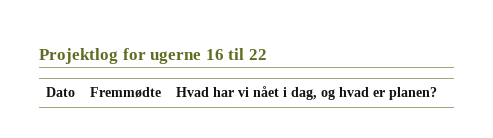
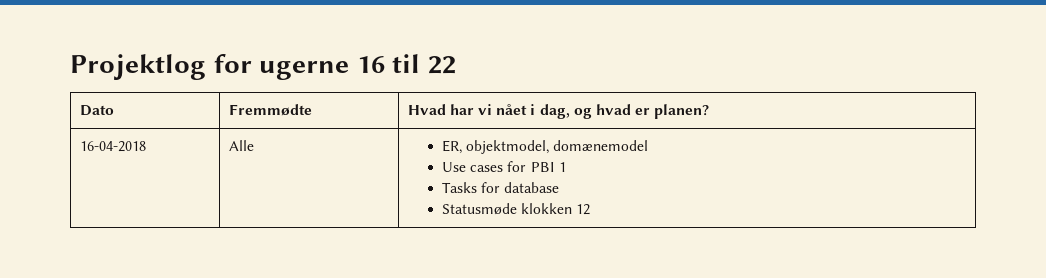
(438, 93) none -> [79,141,146,152] [228,140,254,151] [441,140,649,154] [441,161,566,172] [441,182,560,193] [441,203,591,215] // 16-04-2018 | Alle | ER, objektmodel, domænemodel // Use cases for PBI 1 // Tasks for database // Statusmøde klokken 12

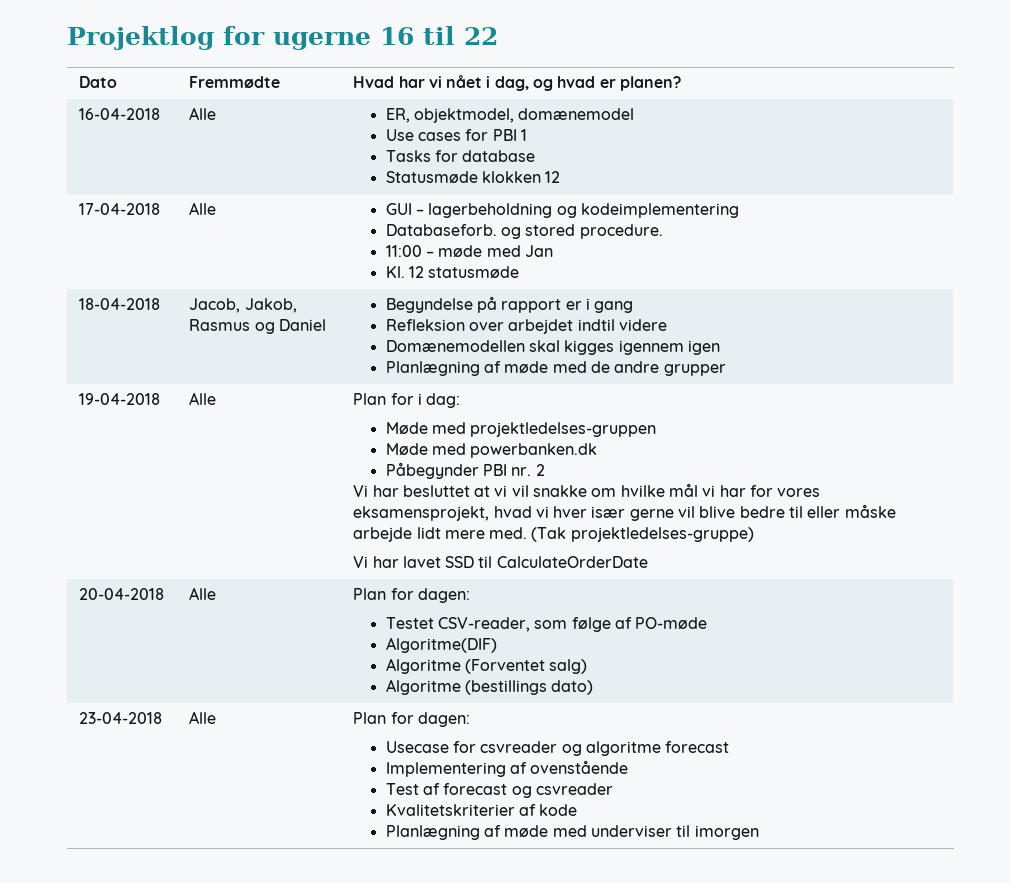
(591, 209) none -> [79,203,161,215] [189,202,217,215] [385,203,739,218] [385,224,663,239] [385,245,553,257] [385,266,520,278] [79,298,161,310] [189,298,297,313] [189,319,326,334] [385,296,634,313] [385,319,667,334] [385,340,720,355] [385,361,726,376] [79,393,161,405] [189,392,217,405] [353,393,461,408] [385,422,657,437] [385,443,598,458] [385,462,545,479] [353,483,821,497] [353,504,896,521] [353,527,754,542] [353,556,648,568] [79,588,165,600] [189,587,217,600] [353,588,470,603] [385,617,708,632] [385,637,497,653] [385,658,588,674] [385,679,594,695] [79,712,163,724] [189,711,217,724] [353,712,470,727] [385,741,730,756] [385,760,629,777] [385,783,613,798] [385,804,578,816] [385,825,759,840] // 17-04-2018 | Alle | GUI – lagerbeholdning og kodeimplementering // Databaseforb. og stored procedure. // 11:00 – møde med Jan // Kl. 12 statusmøde // 18-04-2018 | Jacob, Jakob, Rasmus og Daniel | Begyndelse på rapport er i gang // Refleksion over arbejdet indtil videre // Domænemodellen skal kigges igennem igen // Planlægning af møde med de andre grupper // 19-04-2018 | Alle | Plan for i dag: // Møde med projektledelses-gruppen // Møde med powerbanken.dk // Påbegynder PBI nr. 2 // Vi har besluttet at vi vil snakke om hvilke mål vi har for vores eksamensprojekt, hvad vi hver især gerne vil blive bedre til eller måske arbejde lidt mere med. (Tak projektledelses-gruppe) // Vi har lavet SSD til CalculateOrderDate // 20-04-2018 | Alle | Plan for dagen: // Testet CSV-reader, som følge af PO-møde // Algoritme(DIF) // Algoritme (Forventet salg) // Algoritme (bestillings dato) // 23-04-2018 | Alle | Plan for dagen: // Usecase for csvreader og algoritme forecast // Implementering af ovenstående // Test af forecast og csvreader // Kvalitetskriterier af kode // Planlægning af møde med underviser til imorgen

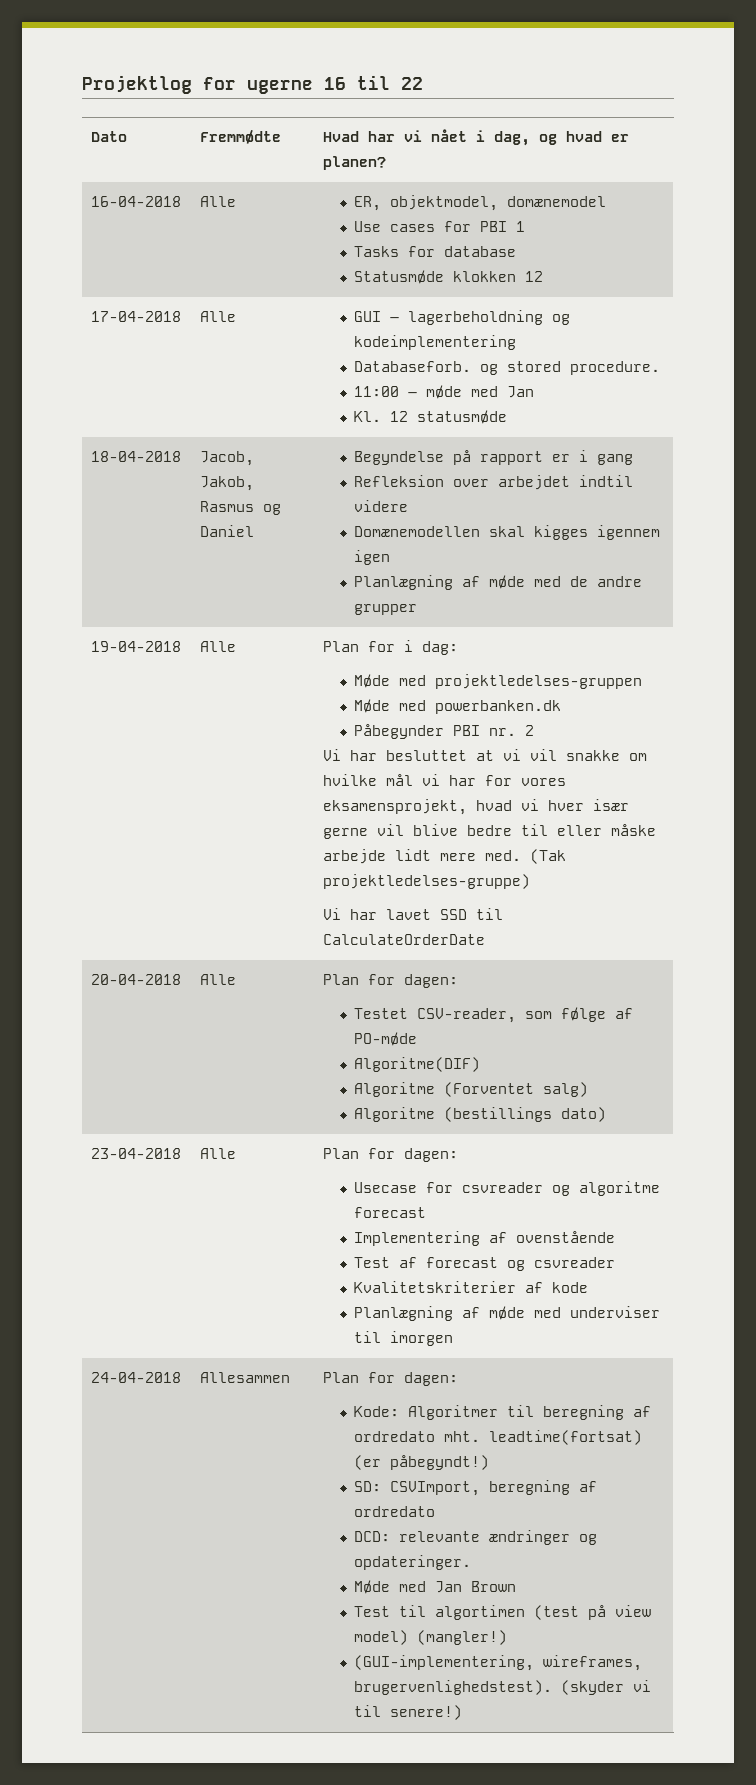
(759, 832) none -> [91,1372,182,1383] [200,1372,291,1383] [323,1372,459,1386] [354,1405,652,1420] [354,1430,643,1445] [354,1455,490,1470] [354,1480,598,1496] [354,1506,436,1517] [354,1530,598,1545] [354,1555,472,1570] [354,1580,517,1594] [354,1605,652,1620] [354,1630,508,1645] [354,1655,643,1671] [354,1680,652,1695] [354,1705,463,1720] // 24-04-2018 | Allesammen | Plan for dagen: // Kode: Algoritmer til beregning af ordredato mht. leadtime(fortsat) (er påbegyndt!) // SD: CSVImport, beregning af ordredato // DCD: relevante ændringer og opdateringer. // Møde med Jan Brown // Test til algortimen (test på view model) (mangler!) // (GUI-implementering, wireframes, brugervenlighedstest). (skyder vi til senere!)

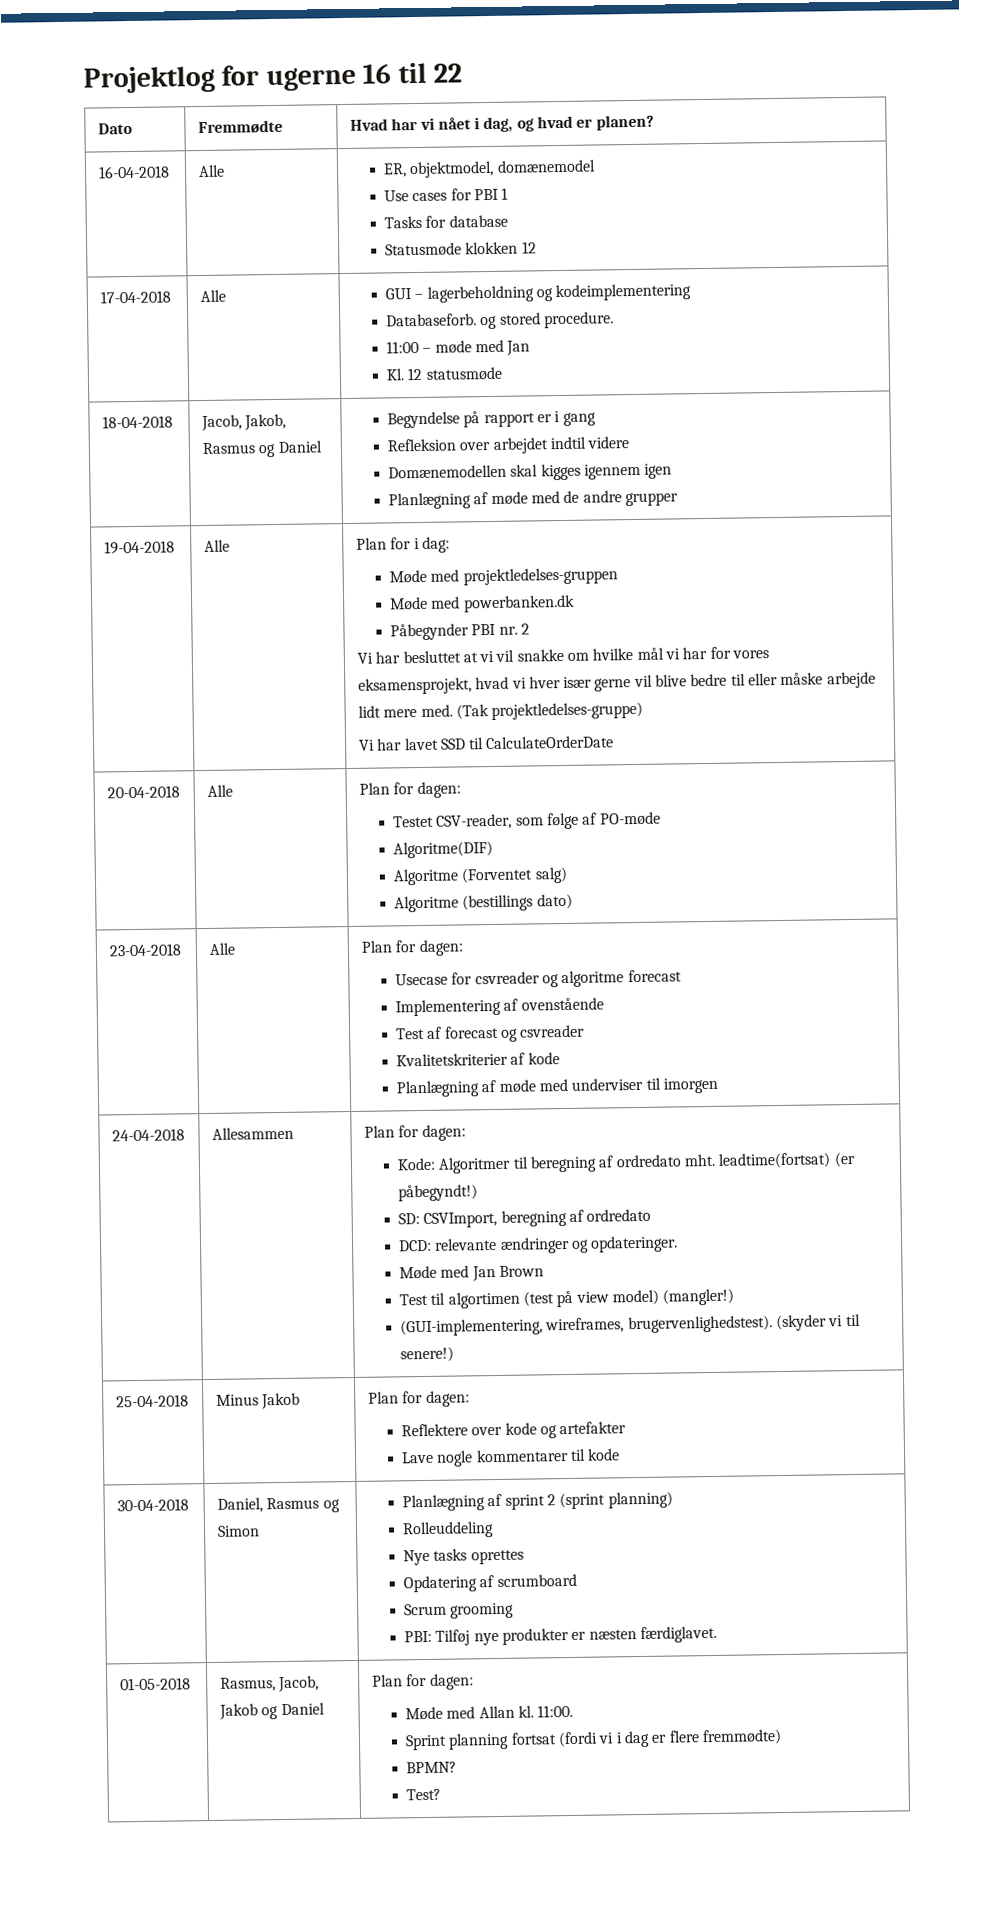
(463, 1712) none -> [115,1394,189,1408] [215,1392,301,1410] [367,1390,470,1407] [400,1421,627,1439] [400,1448,621,1467] [116,1498,189,1512] [216,1497,340,1513] [216,1525,260,1537] [401,1491,673,1512] [401,1521,494,1539] [402,1548,524,1566] [402,1573,577,1593] [403,1602,515,1619] [403,1625,717,1646] [119,1677,191,1691] [219,1675,320,1693] [218,1702,325,1720] [371,1673,474,1690] [404,1704,574,1721] [404,1729,782,1751] [405,1761,457,1774] [405,1788,441,1801] // 25-04-2018 | Minus Jakob | Plan for dagen: // Reflektere over kode og artefakter // Lave nogle kommentarer til kode // 30-04-2018 | Daniel, Rasmus og Simon | Planlægning af sprint 2 (sprint planning) // Rolleuddeling // Nye tasks oprettes // Opdatering af scrumboard // Scrum grooming // PBI: Tilføj nye produkter er næsten færdiglavet. // 01-05-2018 | Rasmus, Jacob, Jakob og Daniel | Plan for dagen: // Møde med Allan kl. 11:00. // Sprint planning fortsat (fordi vi i dag er flere fremmødte) // BPMN? // Test?

